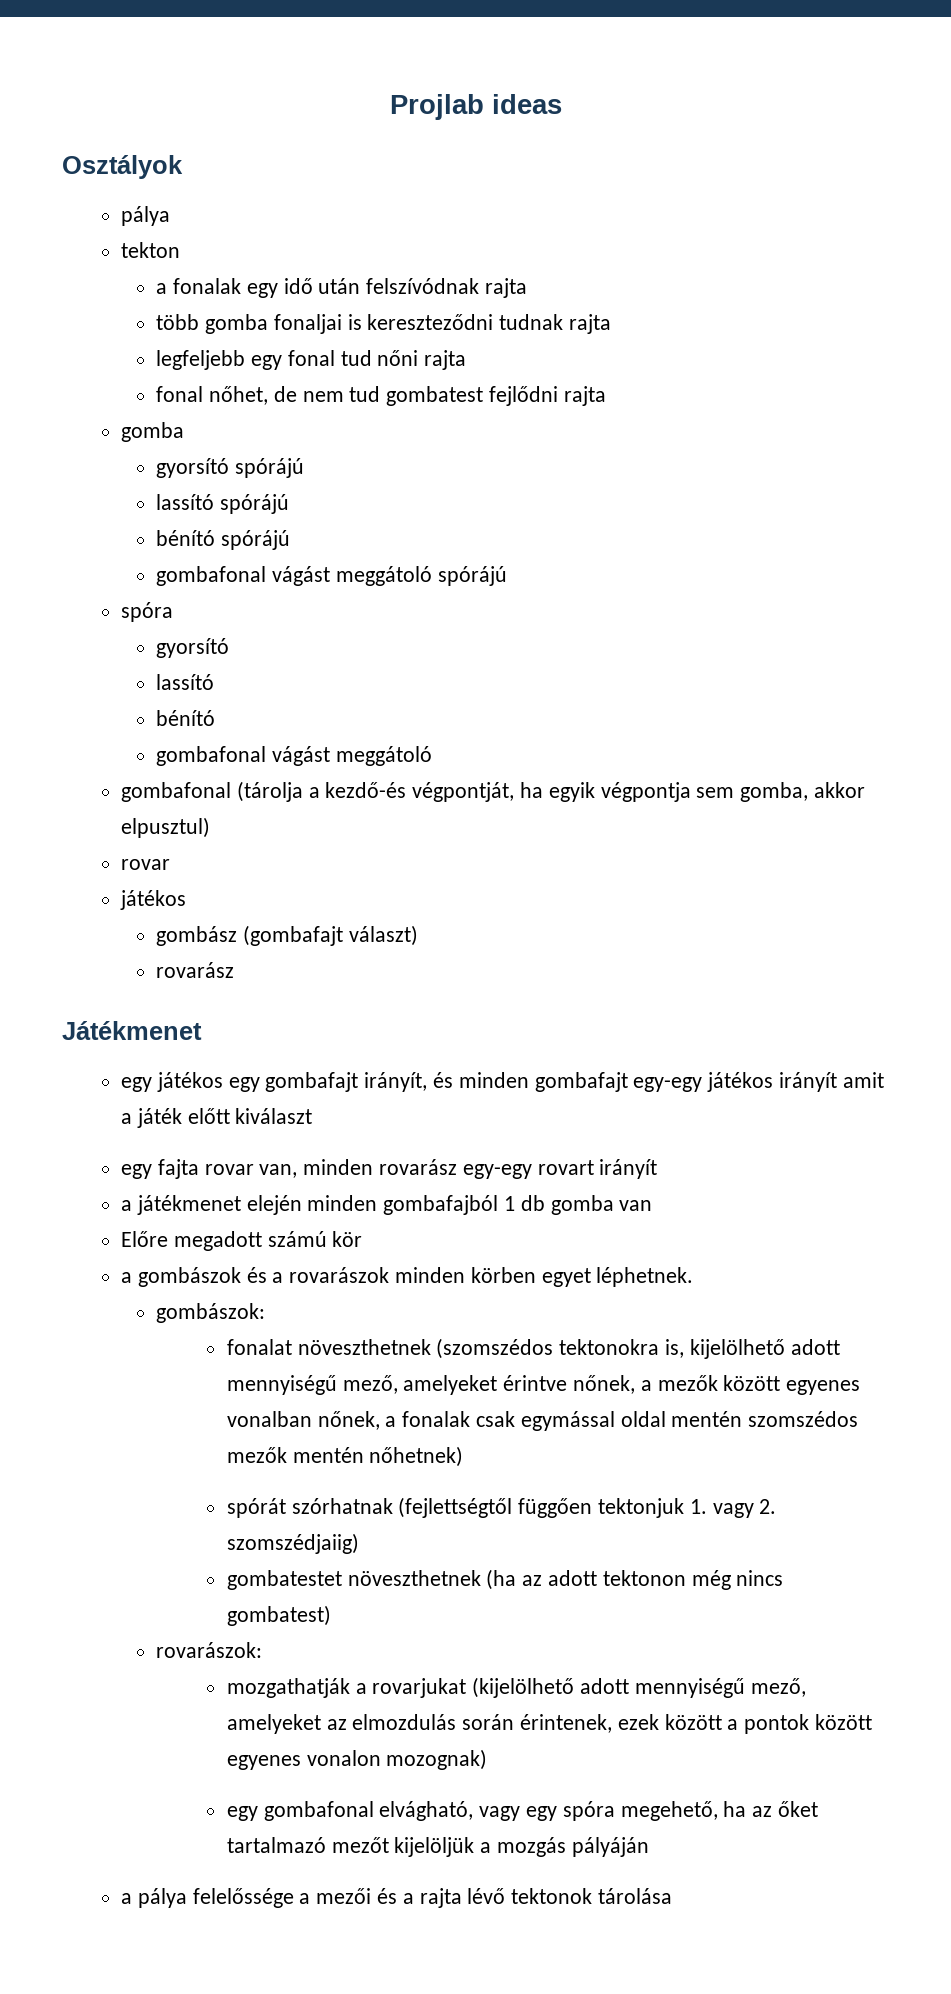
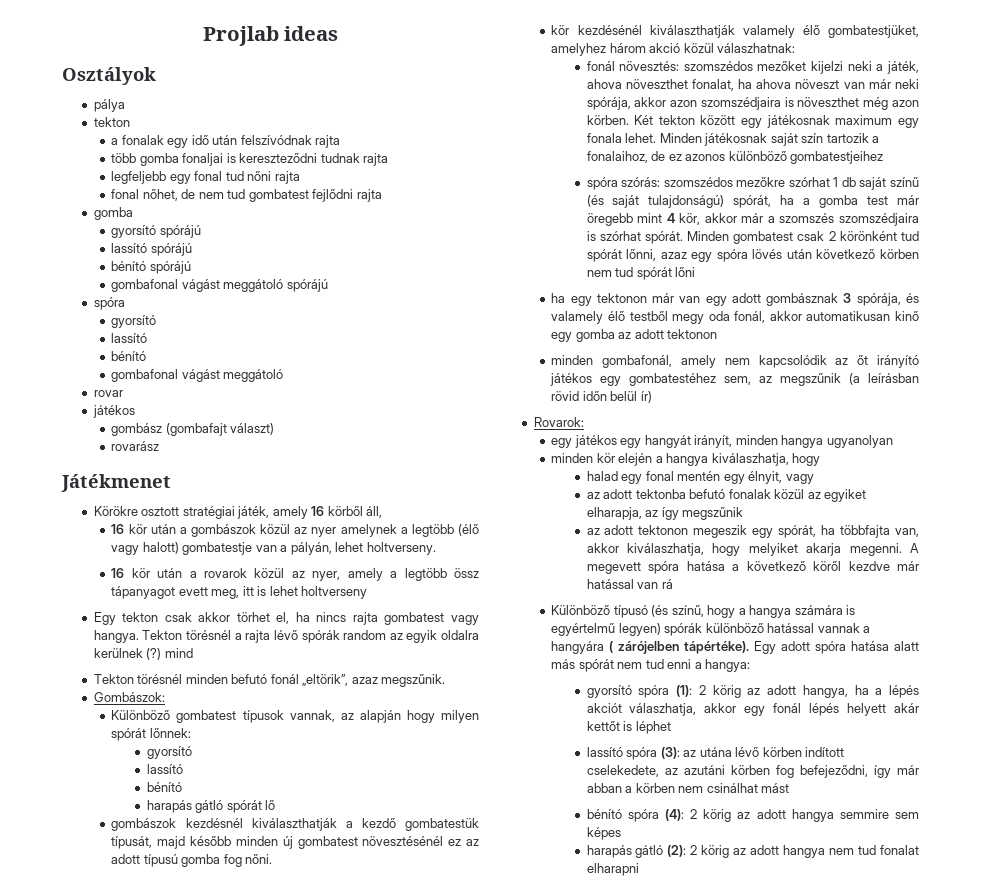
[120,781,865,802] [120,817,210,838] // gombafonal (tárolja a kezdő-és végpontját, ha egyik végpontja sem gomba, akkor elpusztul) -> (284, 375) none
[120,1072,884,1092] [120,1108,313,1128] [120,1159,658,1179] [120,1195,653,1215] [120,1231,363,1251] [120,1267,694,1287] [156,1303,266,1323] [226,1338,840,1359] [226,1375,861,1395] [226,1411,859,1431] [226,1446,464,1467] [226,1497,777,1518] [226,1533,359,1554] [226,1569,784,1590] [226,1605,331,1626] [156,1642,263,1658] [226,1677,806,1698] [226,1714,872,1734] [226,1749,488,1770] [226,1801,818,1821] [226,1837,649,1857] [120,1888,672,1908] egy játékos egy gombafajt irányít, és minden gombafajt egy-egy játékos irányít amit a játék előtt kiválaszt // egy fajta rovar van, minden rovarász egy-egy rovart irányít // a játékmenet elején minden gombafajból 1 db gomba van // Előre megadott számú kör // a gombászok és a rovarászok minden körben egyet léphetnek. // gombászok: // fonalat növeszthetnek (szomszédos tektonokra is, kijelölhető adott mennyiségű mező, amelyeket érintve nőnek, a mezők között egyenes vonalban nőnek, a fonalak csak egymással oldal mentén szomszédos mezők mentén nőhetnek) // spórát szórhatnak (fejlettségtől függően tektonjuk 1. vagy 2. szomszédjaiig) // gombatestet növeszthetnek (ha az adott tektonon még nincs gombatest) // rovarászok: // mozgathatják a rovarjukat (kijelölhető adott mennyiségű mező, amelyeket az elmozdulás során érintenek, ezek között a pontok között egyenes vonalon mozognak) // egy gombafonal elvágható, vagy egy spóra megehető, ha az őket tartalmazó mezőt kijelöljük a mozgás pályáján // a pálya felelőssége a mezői és a rajta lévő tektonok tárolása -> [93,506,383,519] [111,524,480,537] [111,542,436,555] [111,568,479,581] [111,586,368,599] [93,612,479,625] [93,630,479,643] [93,648,193,660] [93,674,446,687] [93,692,165,702] [111,710,480,723] [111,728,191,741] [146,746,192,759] [146,764,183,774] [146,782,182,792] [146,800,276,813] [111,818,480,831] [111,836,479,849] [111,854,273,867] [551,25,919,38] [551,43,796,56] [586,61,919,74] [586,79,919,91] [586,97,919,110] [586,115,919,128] [586,133,880,146] [586,151,884,164] [586,177,919,190] [586,195,919,208] [586,213,919,226] [586,231,919,244] [586,249,919,262] [586,267,696,280] [551,293,919,306] [551,311,919,324] [551,329,718,342] [551,355,919,368] [550,373,919,386] [551,391,652,403] [533,417,584,427] [551,435,893,448] [551,453,821,466] [586,471,814,484] [586,489,867,502] [586,507,744,520] [586,525,919,538] [586,543,919,556] [586,561,919,574] [586,579,673,589] [551,605,856,618] [551,623,871,636] [551,641,919,654] [551,659,751,672] [586,685,919,698] [586,703,919,716] [586,721,671,734] [586,747,845,760] [586,765,919,778] [586,783,790,793] [586,809,919,822] [586,827,621,840] [586,845,919,858] [586,863,639,876] Körökre osztott stratégiai játék, amely 16 körből áll, // 16 kör után a gombászok közül az nyer amelynek a legtöbb (élő vagy halott) gombatestje van a pályán, lehet holtverseny. // 16 kör után a rovarok közül az nyer, amely a legtöbb össz tápanyagot evett meg, itt is lehet holtverseny // Egy tekton csak akkor törhet el, ha nincs rajta gombatest vagy hangya. Tekton törésnél a rajta lévő spórák random az egyik oldalra kerülnek (?) mind // Tekton törésnél minden befutó fonál „eltörik”, azaz megszűnik. // Gombászok: // Különböző gombatest típusok vannak, az alapján hogy milyen spórát lőnnek: // gyorsító // lassító // bénító // harapás gátló spórát lő // gombászok kezdésnél kiválaszthatják a kezdő gombatestük típusát, majd később minden új gombatest növesztésénél ez az adott típusú gomba fog nőni. // kör kezdésénél kiválaszthatják valamely élő gombatestjüket, amelyhez három akció közül válaszhatnak: // fonál növesztés: szomszédos mezőket kijelzi neki a játék, ahova növeszthet fonalat, ha ahova növeszt van már neki spórája, akkor azon szomszédjaira is növeszthet még azon körben. Két tekton között egy játékosnak maximum egy fonala lehet. Minden játékosnak saját szín tartozik a fonalaihoz, de ez azonos különböző gombatestjeihez // spóra szórás: szomszédos mezőkre szórhat 1 db saját színű (és saját tulajdonságú) spórát, ha a gomba test már öregebb mint 4 kör, akkor már a szomszés szomszédjaira is szórhat spórát. Minden gombatest csak 2 körönként tud spórát lőnni, azaz egy spóra lövés után következő körben nem tud spórát lőni // ha egy tektonon már van egy adott gombásznak 3 spórája, és valamely élő testből megy oda fonál, akkor automatikusan kinő egy gomba az adott tektonon // minden gombafonál, amely nem kapcsolódik az őt irányító játékos egy gombatestéhez sem, az megszűnik (a leírásban rövid időn belül ír) // Rovarok: // egy játékos egy hangyát irányít, minden hangya ugyanolyan // minden kör elején a hangya kiválaszhatja, hogy // halad egy fonal mentén egy élnyit, vagy // az adott tektonba befutó fonalak közül az egyiket elharapja, az így megszűnik // az adott tektonon megeszik egy spórát, ha többfajta van, akkor kiválaszhatja, hogy melyiket akarja megenni. A megevett spóra hatása a következő köről kezdve már hatással van rá // Különböző típusó (és színű, hogy a hangya számára is egyértelmű legyen) spórák különböző hatással vannak a hangyára ( zárójelben tápértéke). Egy adott spóra hatása alatt más spórát nem tud enni a hangya: // gyorsító spóra (1): 2 körig az adott hangya, ha a lépés akciót válaszhatja, akkor egy fonál lépés helyett akár kettőt is léphet // lassító spóra (3): az utána lévő körben indított cselekedete, az azutáni körben fog befejeződni, így már abban a körben nem csinálhat mást // bénító spóra (4): 2 körig az adott hangya semmire sem képes // harapás gátló (2): 2 körig az adott hangya nem tud fonalat elharapni

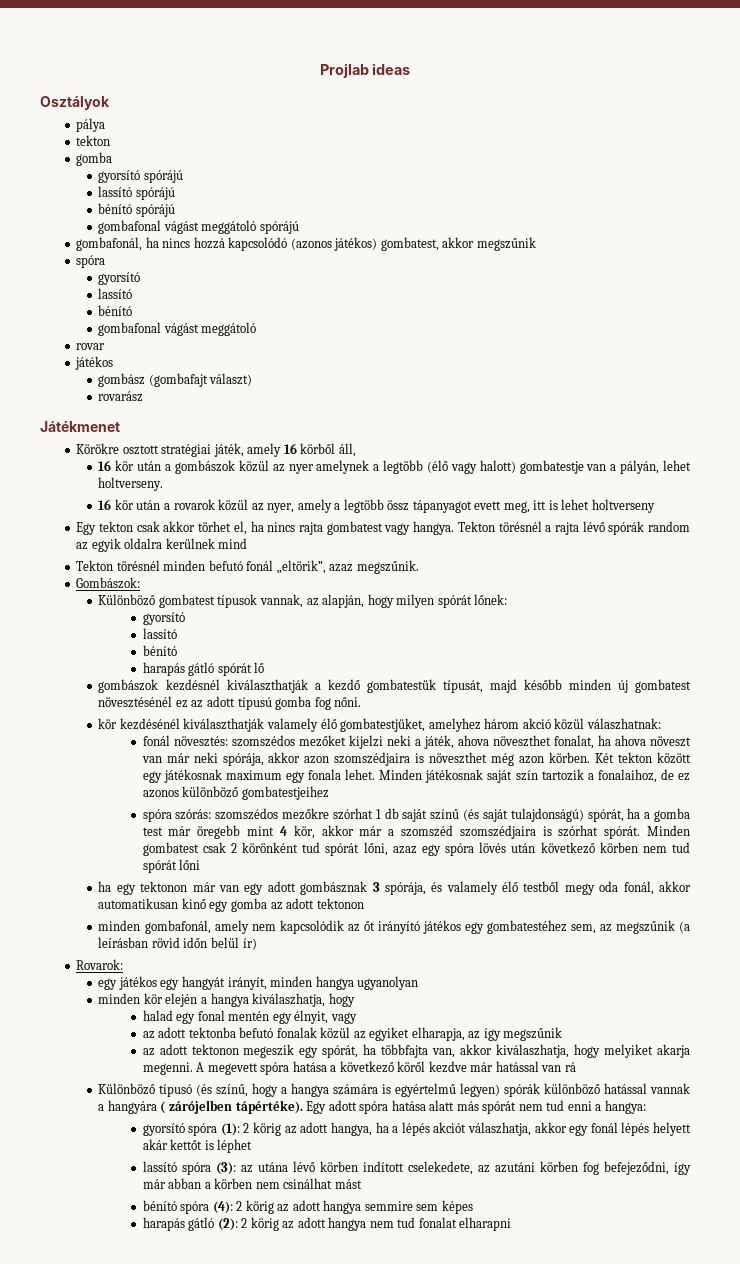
[111,135,341,148] [111,153,389,166] [111,171,300,184] [111,189,382,202] // a fonalak egy idő után felszívódnak rajta // több gomba fonaljai is kereszteződni tudnak rajta // legfeljebb egy fonal tud nőni rajta // fonal nőhet, de nem tud gombatest fejlődni rajta -> (111, 140) none
(328, 285) none -> [76,237,536,251] // gombafonál, ha nincs hozzá kapcsolódó (azonos játékos) gombatest, akkor megszűnik
[146,648,162,660] (?) -> (215, 543) none
[359,710,401,723] alapján -> [322,594,365,608] alapján,
[149,728,191,738] lőnnek: -> [474,594,508,605] lőnek:
[779,213,835,223] szomszés -> [400,825,453,837] szomszéd
[626,249,657,261] lőnni, -> [363,842,388,856] lőni,

